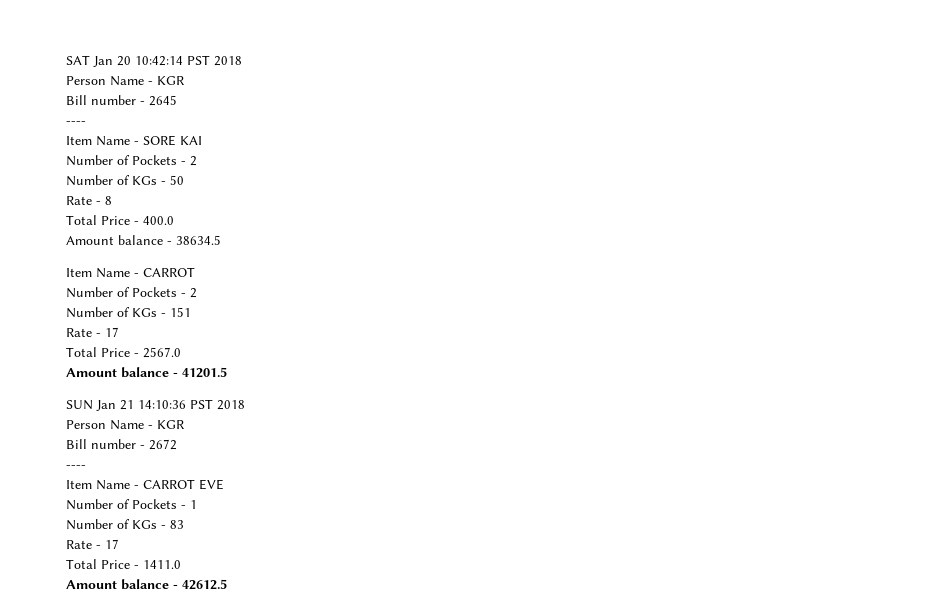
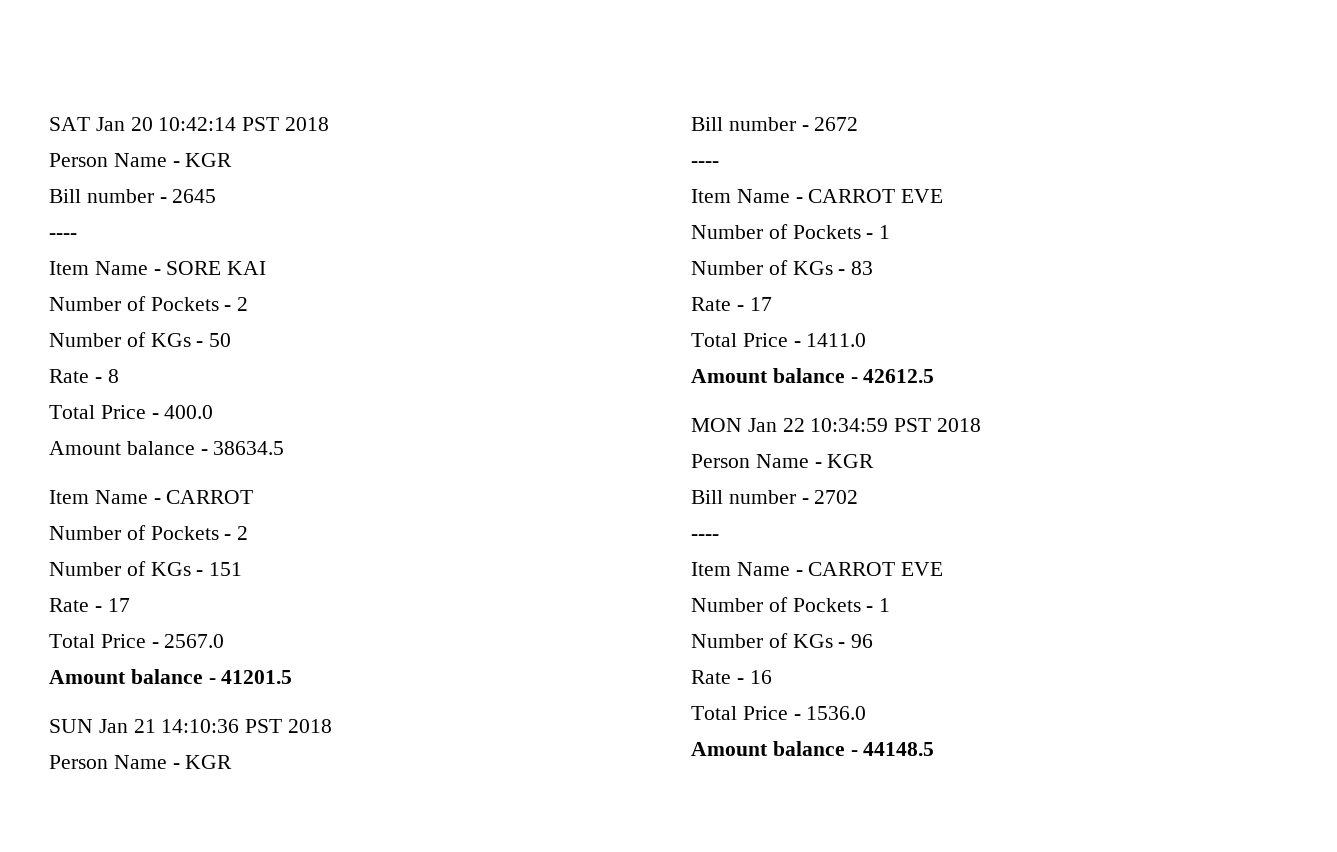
(227, 584) none -> [691,418,982,432] [691,454,875,468] [691,490,859,504] [691,534,719,540] [691,562,944,576] [691,597,891,612] [691,633,874,648] [691,670,772,684] [691,706,867,720] [691,741,935,756] // MON Jan 22 10:34:59 PST 2018 // Person Name - KGR // Bill number - 2702 // ---- // Item Name - CARROT EVE // Number of Pockets - 1 // Number of KGs - 96 // Rate - 16 // Total Price - 1536.0 // Amount balance - 44148.5

